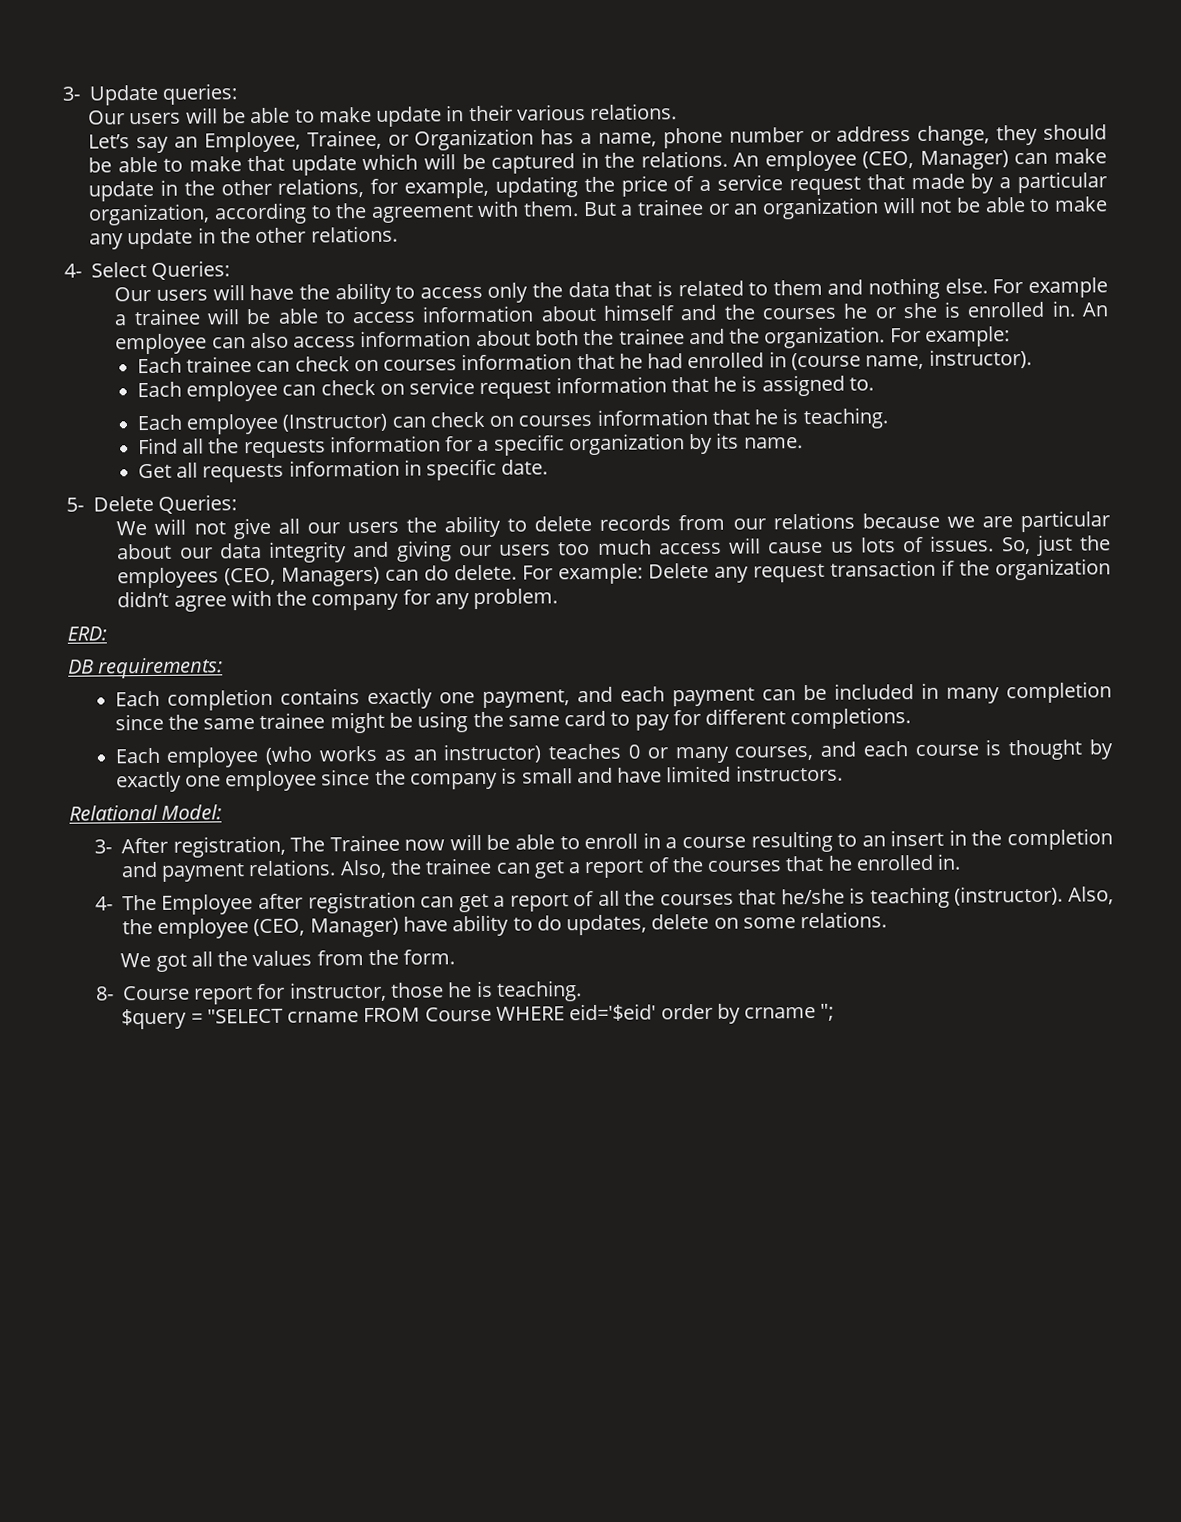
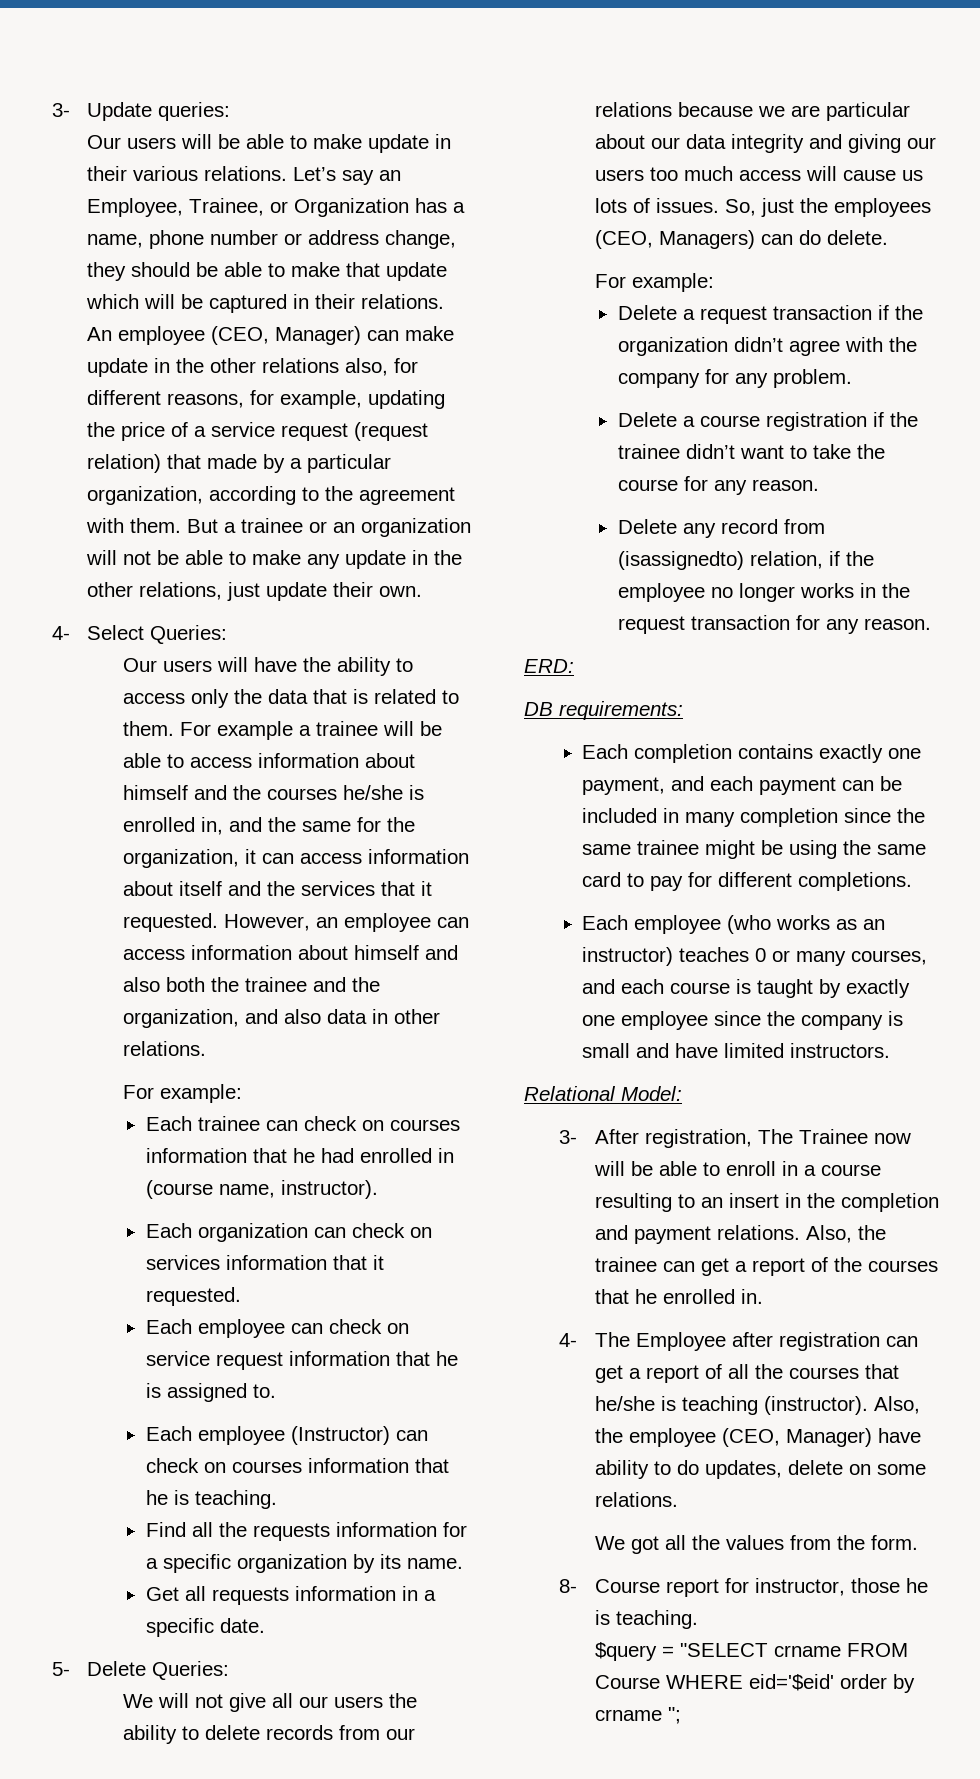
(678, 111) // -> (288, 173) none
[604,152,636,168] the -> [315,294,356,309] their
[277,178,365,198] relations, -> [262,358,419,376] [87,390,245,408] relations also, for different reasons,
(861, 186) none -> [354,422,429,441] [87,454,162,473] (request relation)
[310,225,398,243] relations. -> [139,582,423,601] relations, just update their own.
[772,277,988,300] them and nothing else. -> [122,721,174,736] them.
[843,300,1109,319] [115,330,531,355] he or she is enrolled in. An employee can also access information about -> [342,785,424,800] [122,817,415,835] [122,849,469,868] [122,881,432,896] [122,913,469,932] [122,945,458,960] [122,977,160,992] he/she is enrolled in, and the same for the organization, it can access information about itself and the services that it requested. However, an employee can access information about himself and also
[764,326,886,349] organization. -> [122,1009,440,1028] [122,1041,206,1056] organization, and also data in other relations. //
(1032, 358) none -> [145,1223,432,1242] [145,1255,384,1270] [145,1287,241,1306] // Each organization can check on services information that it requested.
(422, 467) none -> [423,1590,436,1601] a
[522,562,750,585] For example: Delete any -> [594,273,714,292] [617,305,695,320] // For example: // Delete a
(559, 599) none -> [617,412,918,431] [617,444,885,459] [617,476,819,495] [617,519,825,538] [617,551,874,570] [617,583,910,602] [617,615,931,634] // Delete a course registration if the trainee didn’t want to take the course for any reason. // Delete any record from (isassignedto) relation, if the employee no longer works in the request transaction for any reason.
[1008,739,1084,761] thought -> [757,979,814,998] taught

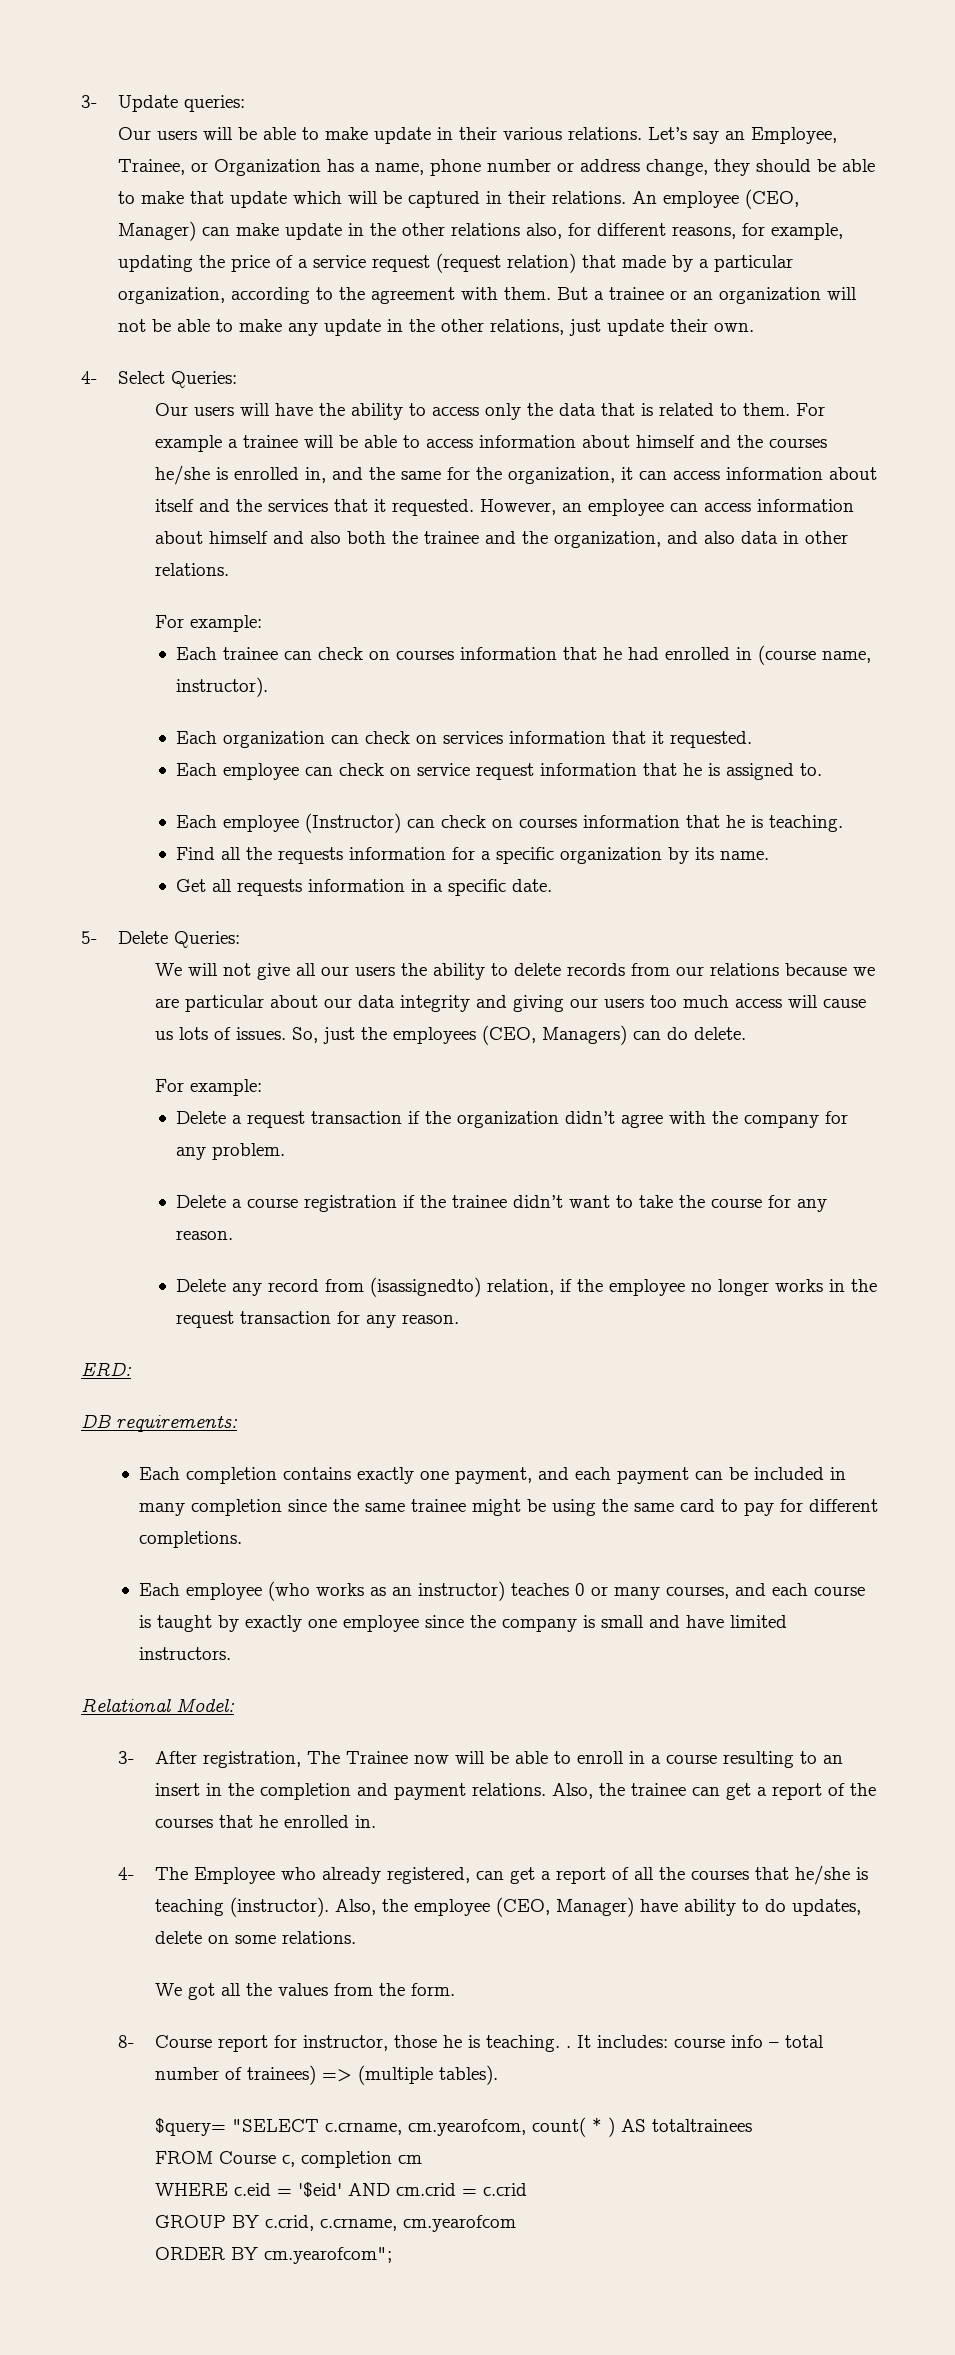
[731,1332,880,1351] after registration -> [281,1867,471,1884] who already registered,
[594,1642,908,1661] [594,1674,915,1693] [594,1707,681,1724] // $query = "SELECT crname FROM Course WHERE eid='$eid' order by crname "; -> [566,2035,825,2048] [155,2065,499,2085] [155,2117,753,2137] [155,2151,423,2168] [155,2182,528,2198] [155,2215,517,2232] [155,2247,393,2264] . It includes: course info – total number of trainees) => (multiple tables). // $query= "SELECT c.crname, cm.yearofcom, count( * ) AS totaltrainees // FROM Course c, completion cm // WHERE c.eid = '$eid' AND cm.crid = c.crid // GROUP BY c.crid, c.crname, cm.yearofcom // ORDER BY cm.yearofcom";

